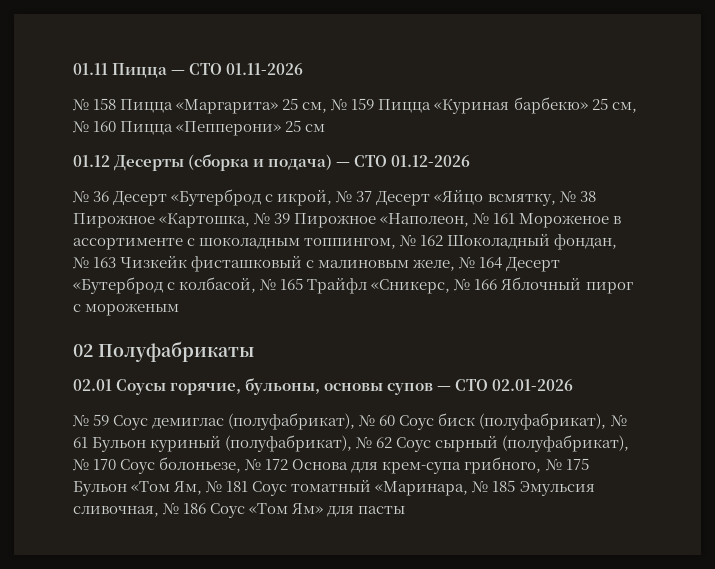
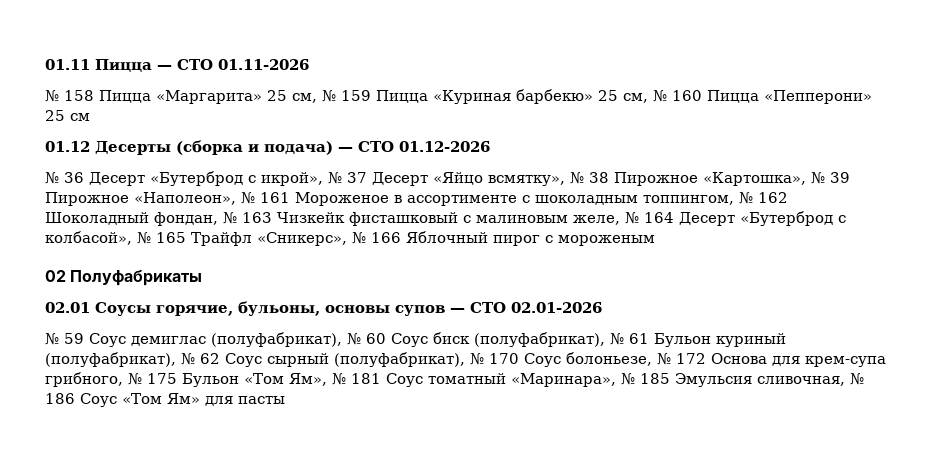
[277,189,333,206] икрой, -> [261,172,323,186] икрой»,
[487,193,556,206] всмятку, -> [488,175,565,186] всмятку»,
[159,213,251,228] «Картошка, -> [703,172,806,186] «Картошка»,
[380,213,470,227] «Наполеон, -> [134,192,236,205] «Наполеон»,
[179,277,257,293] колбасой, -> [45,231,132,245] колбасой»,
[371,279,451,294] «Сникерс, -> [257,232,347,246] «Сникерс»,
[174,481,203,495] Ям, -> [289,373,327,386] Ям»,
[375,481,469,496] «Маринара, -> [511,373,616,387] «Маринара»,

